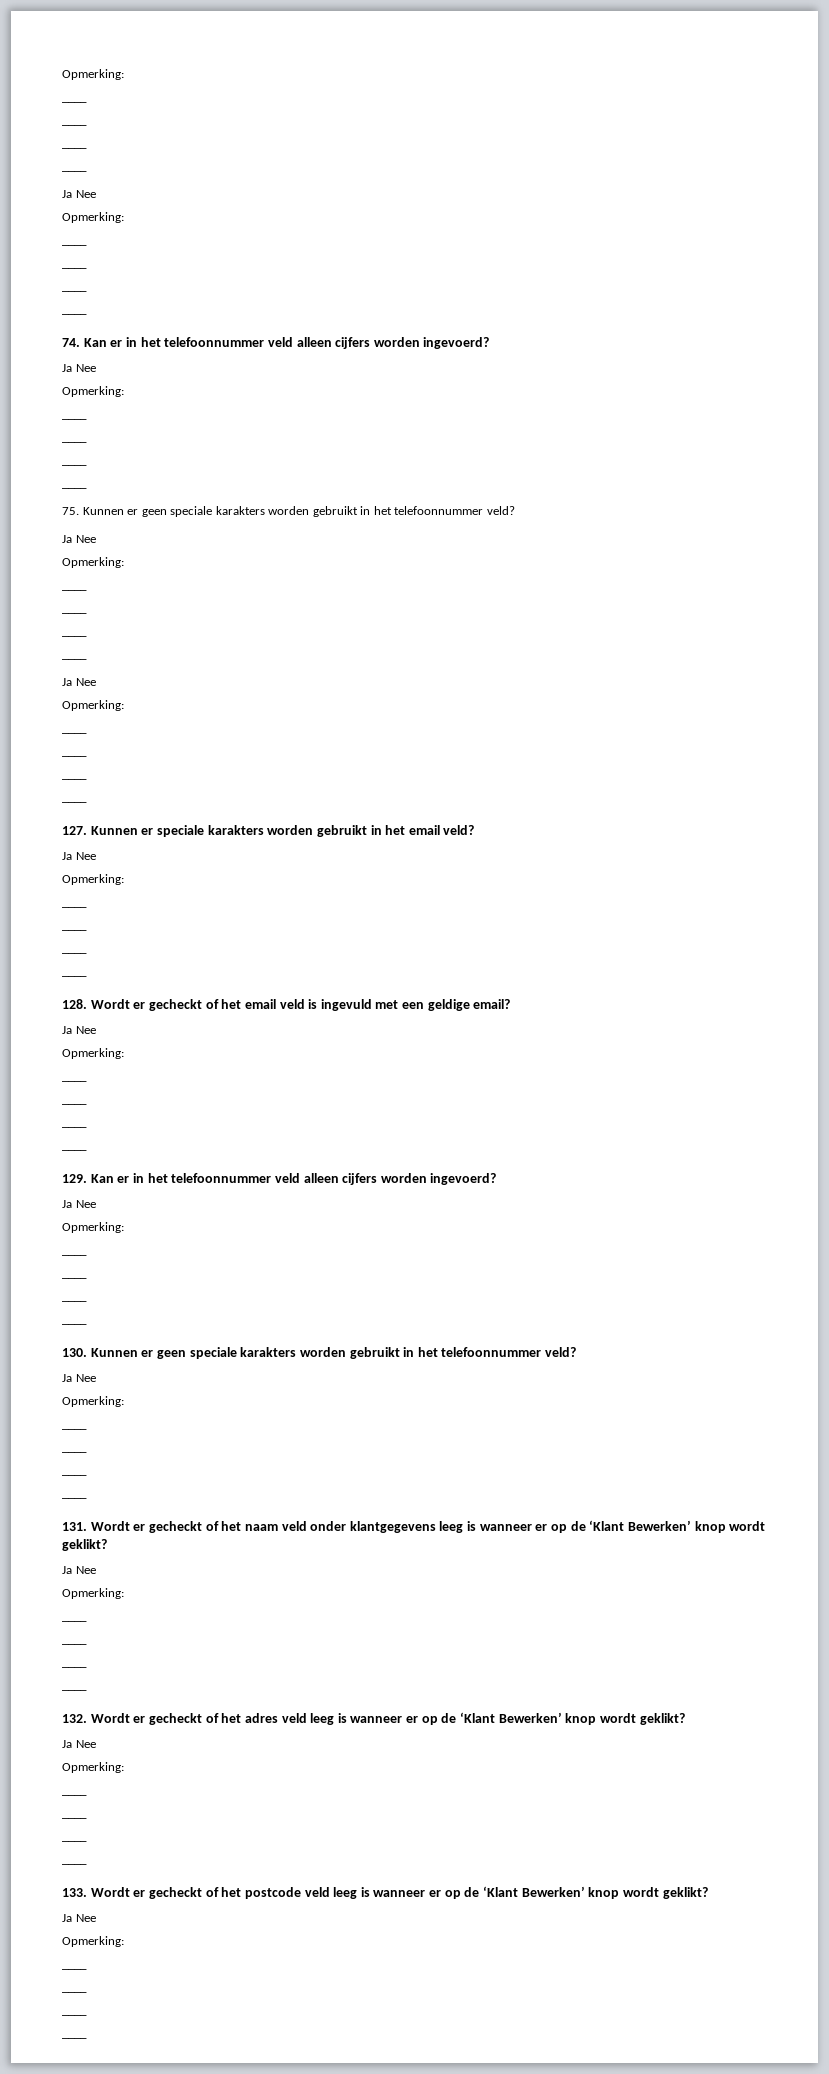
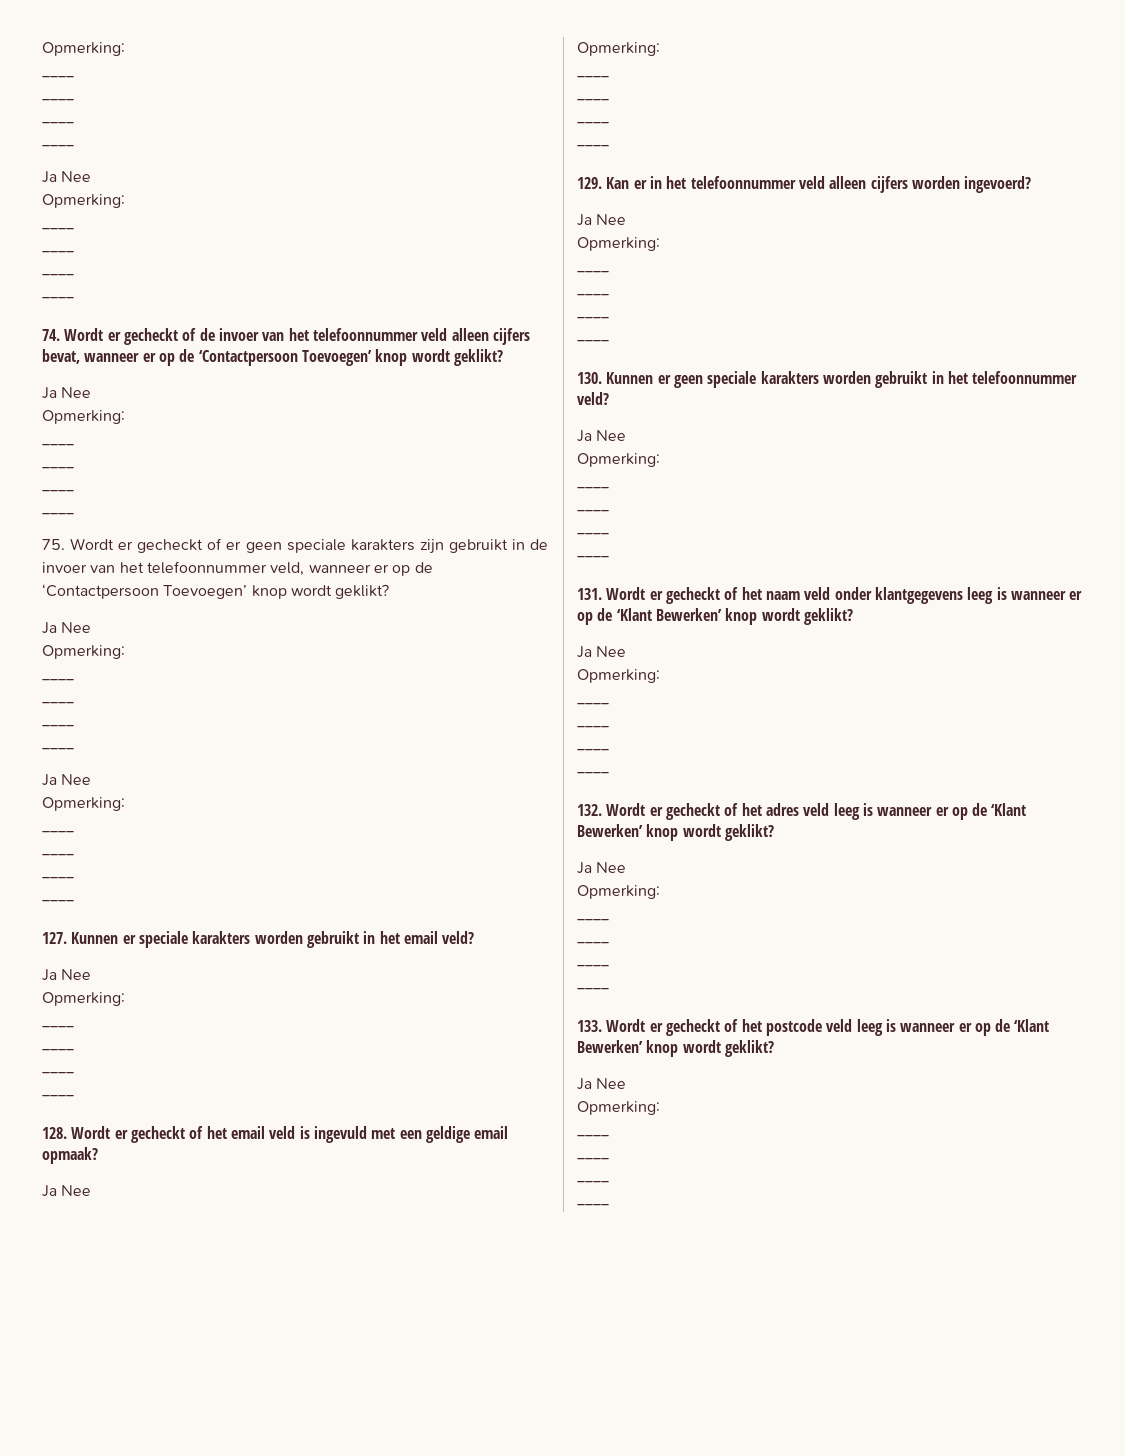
[83,337,490,349] Kan er in het telefoonnummer veld alleen cijfers worden ingevoerd? -> [64,328,530,345] [42,349,503,366] Wordt er gecheckt of de invoer van het telefoonnummer veld alleen cijfers bevat, wanneer er op de ‘Contactpersoon Toevoegen’ knop wordt geklikt?
[82,506,515,517] Kunnen er geen speciale karakters worden gebruikt in het telefoonnummer veld? -> [70,538,548,554] [42,561,433,576] [42,584,390,599] Wordt er gecheckt of er geen speciale karakters zijn gebruikt in de invoer van het telefoonnummer veld, wanneer er op de ‘Contactpersoon Toevoegen’ knop wordt geklikt?
[473,999,511,1009] email? -> [474,1126,509,1139] [42,1147,98,1164] email opmaak?

